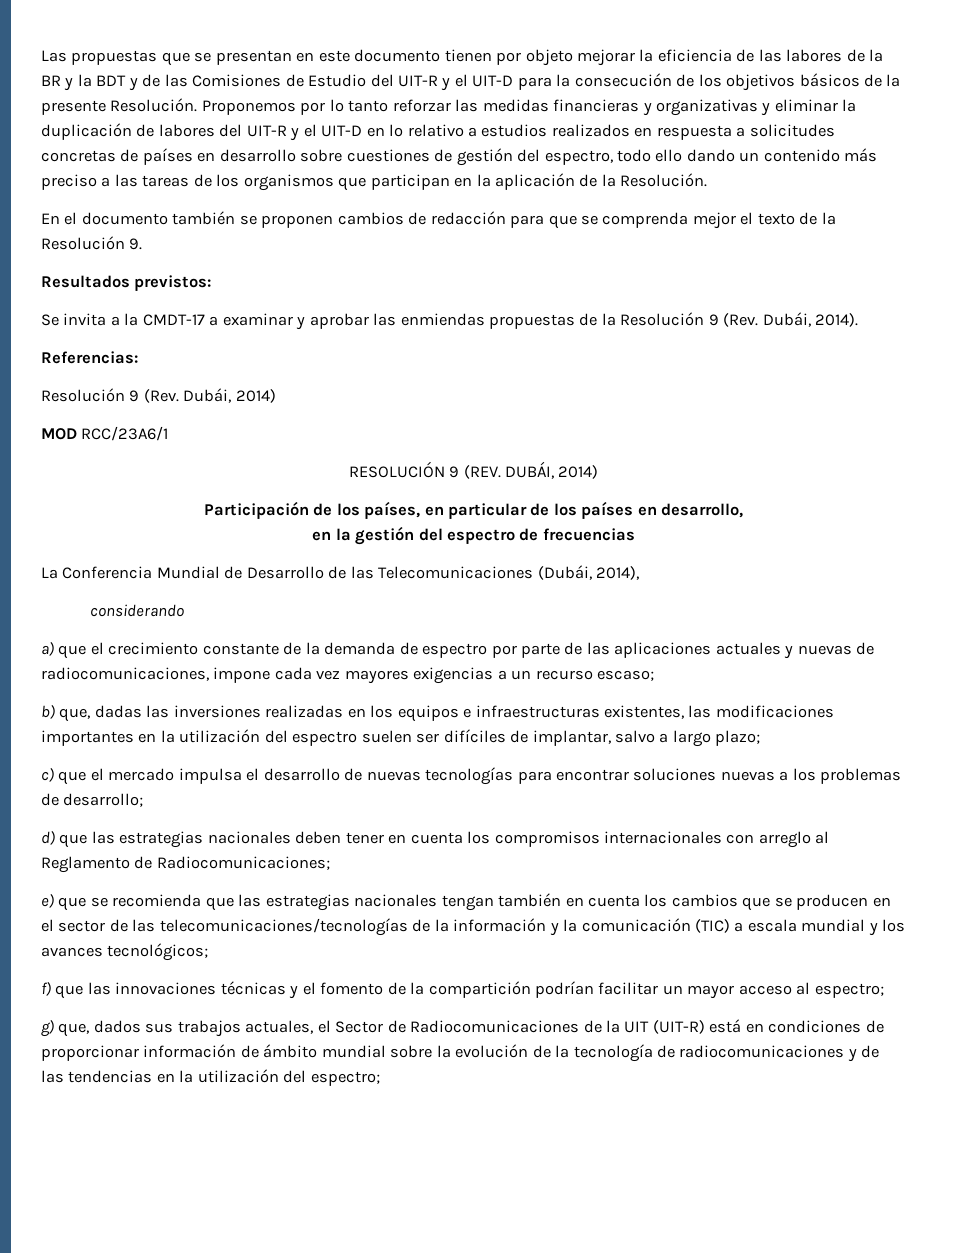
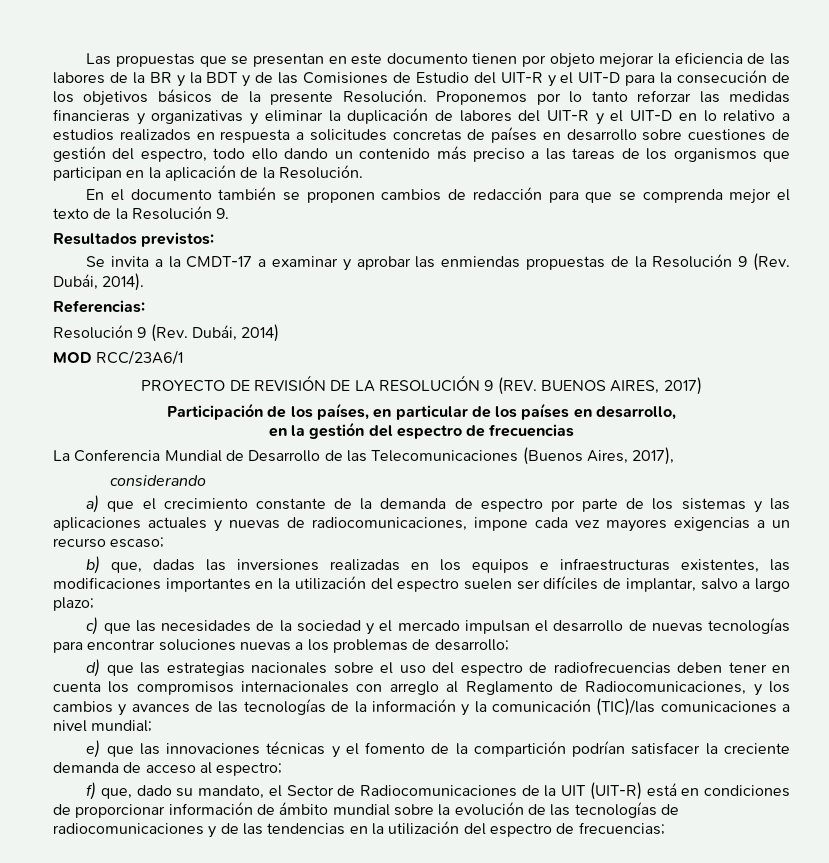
[348,461,599,479] RESOLUCIÓN 9 (REV. DUBÁI, 2014) -> [141,375,702,395] PROYECTO DE REVISIÓN DE LA RESOLUCIÓN 9 (REV. BUENOS AIRES, 2017)
[537,565,640,580] (Dubái, 2014), -> [522,447,675,465] (Buenos Aires, 2017),
(583, 648) none -> [652,498,762,513] los sistemas y
(87, 778) none -> [135,620,375,635] las necesidades de la sociedad y
[178,768,242,784] impulsa -> [464,620,530,634] impulsan
(291, 837) none -> [333,661,671,676] sobre el uso del espectro de radiofrecuencias
[156,856,330,870] [41,893,891,911] [41,918,408,936] Radiocomunicaciones; // e) que se recomienda que las estrategias nacionales tengan también en cuenta los cambios que se producen en el sector de las telecomunicaciones/tecnologías -> [585,681,791,696] [53,699,326,716] Radiocomunicaciones, y los cambios y avances de las tecnologías
[695,919,906,936] [41,943,209,961] [41,981,51,996] (TIC) a escala mundial y los avances tecnológicos; // f) -> [596,698,790,716] [53,720,153,732] [86,740,101,758] (TIC)/las comunicaciones a nivel mundial; // e)
[598,982,884,999] [41,1019,314,1037] facilitar un mayor acceso al espectro; // g) que, dados sus trabajos actuales, -> [631,742,790,755] [53,762,283,776] [86,782,265,800] satisfacer la creciente demanda de acceso al espectro; // f) que, dado su mandato,
[555,1044,653,1062] la tecnología -> [550,802,657,818] las tecnologías
[310,1071,380,1086] espectro; -> [489,822,665,837] espectro de frecuencias;

